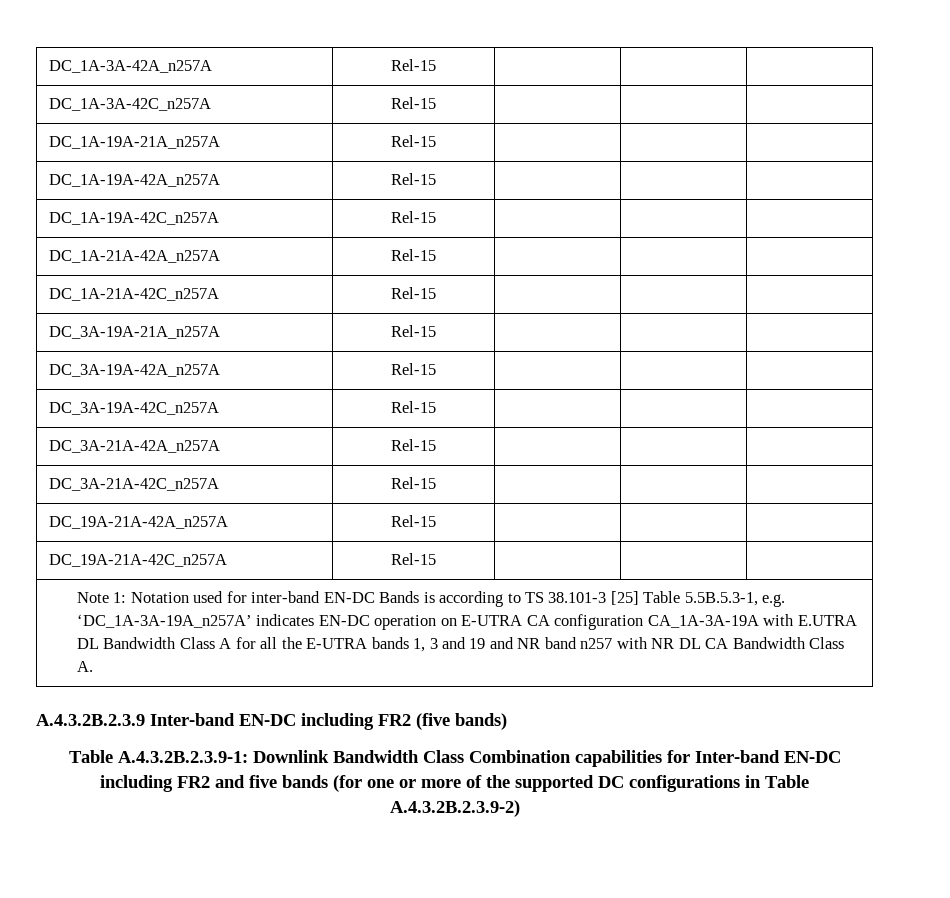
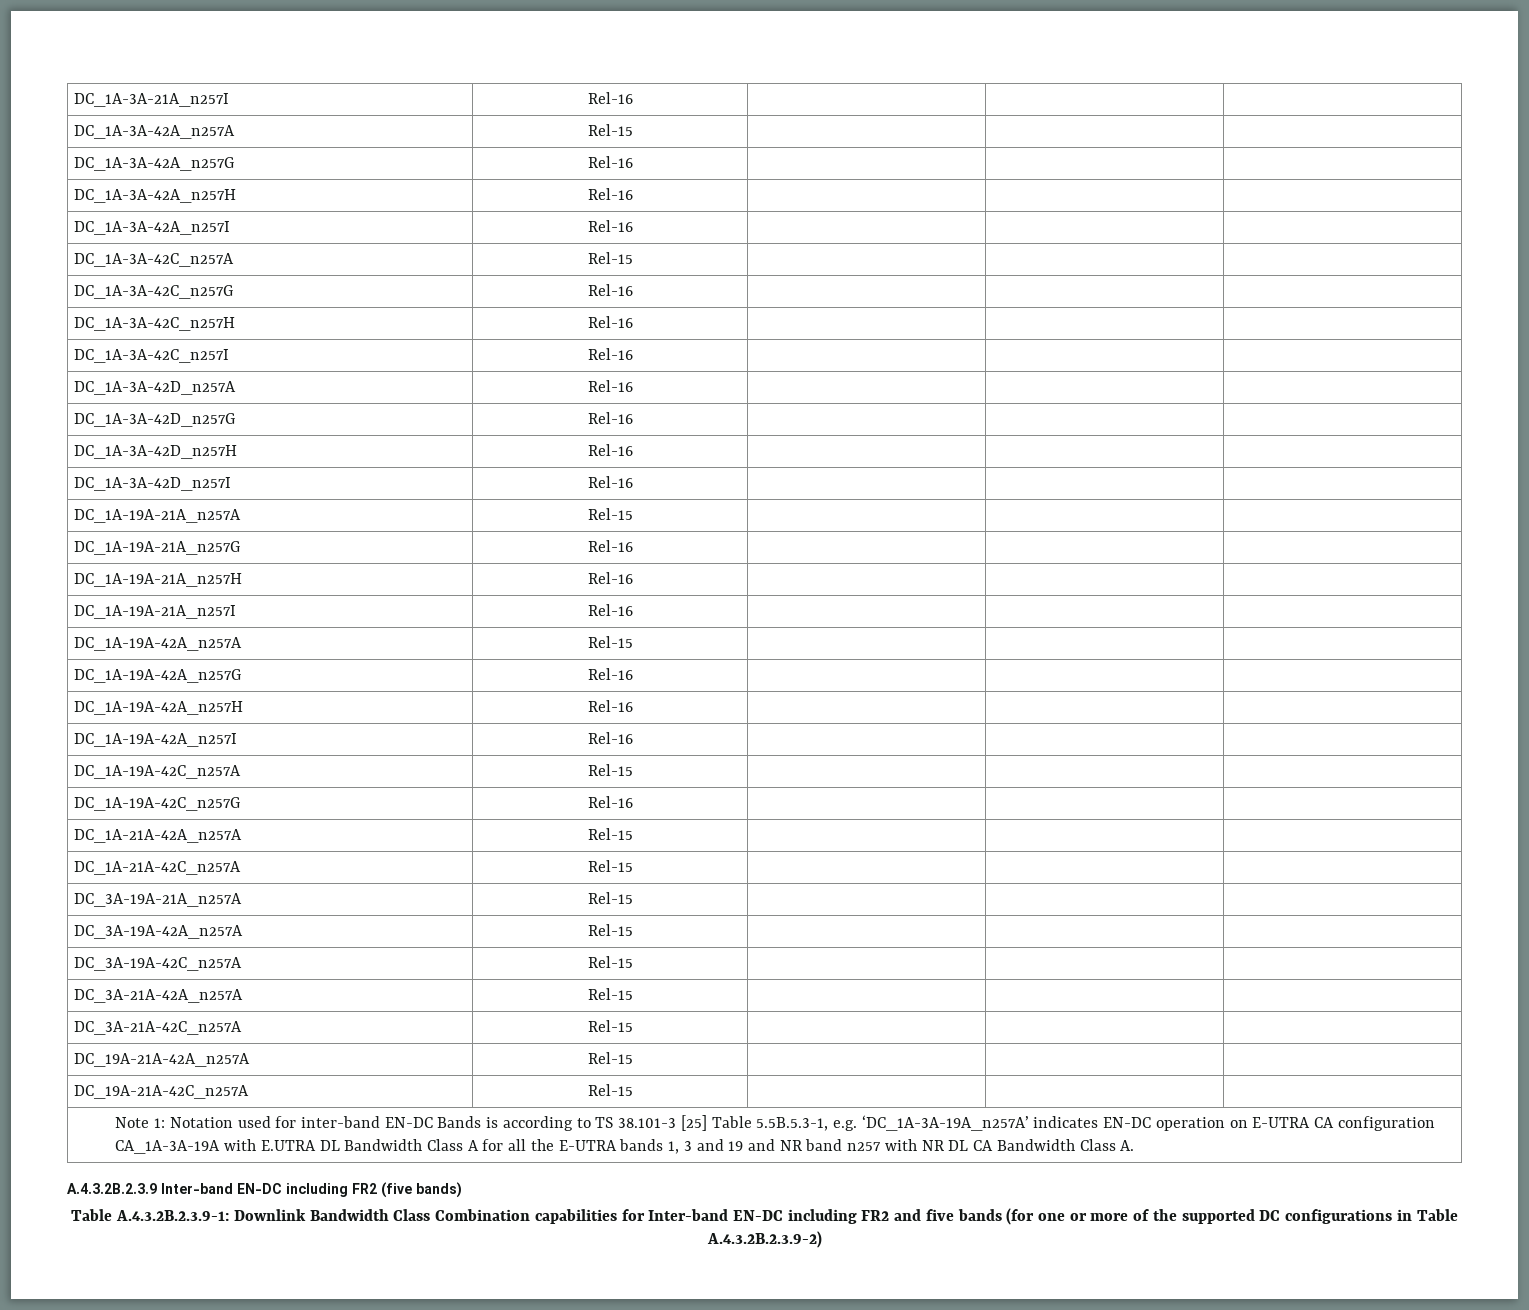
(48, 66) none -> [74,93,230,107] [587,92,633,104] DC_1A-3A-21A_n257I | Rel-16 | | | //
[48,98,211,111] [391,97,437,109] [48,136,220,149] [391,135,437,147] [48,174,220,187] [391,173,437,185] DC_1A-3A-42C_n257A | Rel-15 | | | // DC_1A-19A-21A_n257A | Rel-15 | | | // DC_1A-19A-42A_n257A | Rel-15 -> [74,157,235,171] [587,156,633,168] [74,189,237,203] [587,188,633,200] [74,221,231,235] [587,220,633,232] [74,253,235,267] [587,252,633,264] [74,285,234,299] [587,284,633,296] [74,317,236,331] [587,316,633,328] [74,349,230,363] [587,348,633,360] [74,381,237,395] [587,380,633,392] [74,413,236,427] [587,412,633,424] [74,445,238,459] [587,444,633,456] [74,477,232,491] [587,476,633,488] [74,509,242,523] [587,508,633,520] [74,541,241,555] [587,540,633,552] [74,573,243,587] [587,572,633,584] [74,605,237,619] [587,604,633,616] [74,637,243,651] [587,636,633,648] [74,669,242,683] [587,668,633,680] [74,701,244,715] [587,700,633,712] [74,733,238,747] [587,732,633,744] DC_1A-3A-42A_n257G | Rel-16 | | | // DC_1A-3A-42A_n257H | Rel-16 | | | // DC_1A-3A-42A_n257I | Rel-16 | | | // DC_1A-3A-42C_n257A | Rel-15 | | | // DC_1A-3A-42C_n257G | Rel-16 | | | // DC_1A-3A-42C_n257H | Rel-16 | | | // DC_1A-3A-42C_n257I | Rel-16 | | | // DC_1A-3A-42D_n257A | Rel-16 | | | // DC_1A-3A-42D_n257G | Rel-16 | | | // DC_1A-3A-42D_n257H | Rel-16 | | | // DC_1A-3A-42D_n257I | Rel-16 | | | // DC_1A-19A-21A_n257A | Rel-15 | | | // DC_1A-19A-21A_n257G | Rel-16 | | | // DC_1A-19A-21A_n257H | Rel-16 | | | // DC_1A-19A-21A_n257I | Rel-16 | | | // DC_1A-19A-42A_n257A | Rel-15 | | | // DC_1A-19A-42A_n257G | Rel-16 | | | // DC_1A-19A-42A_n257H | Rel-16 | | | // DC_1A-19A-42A_n257I | Rel-16
(437, 217) none -> [74,797,241,811] [587,796,633,808] // DC_1A-19A-42C_n257G | Rel-16 | | |

